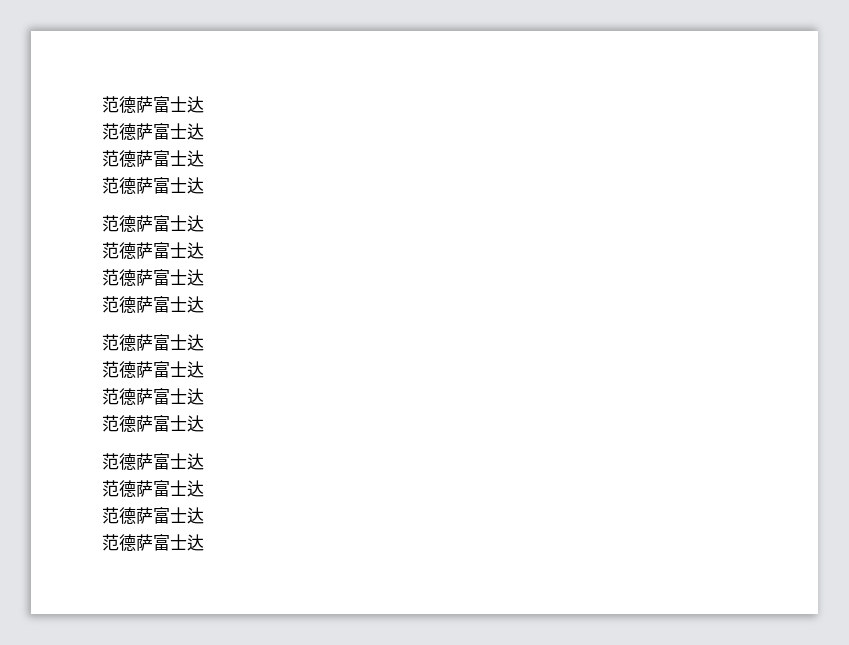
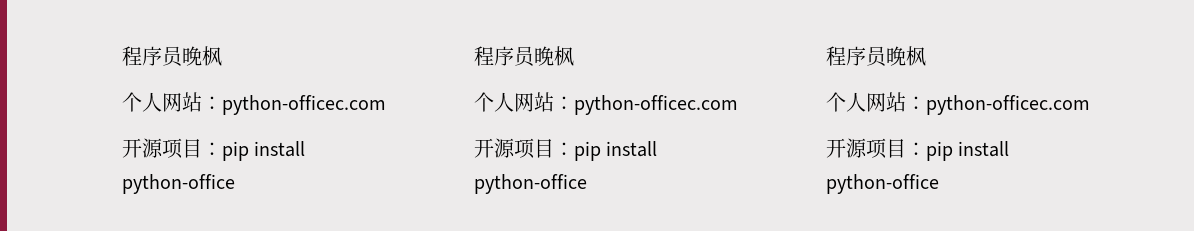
[102,96,205,113] [102,123,205,140] [102,150,205,167] [102,177,205,194] [102,215,205,232] [102,242,205,259] [102,269,205,286] [102,296,205,313] [102,334,205,351] [102,361,205,378] [102,388,205,405] [102,415,205,432] [102,453,205,470] [102,480,205,497] [102,507,205,524] [102,534,205,551] 范德萨富士达 // 范德萨富士达 // 范德萨富士达 // 范德萨富士达 // 范德萨富士达 // 范德萨富士达 // 范德萨富士达 // 范德萨富士达 // 范德萨富士达 // 范德萨富士达 // 范德萨富士达 // 范德萨富士达 // 范德萨富士达 // 范德萨富士达 // 范德萨富士达 // 范德萨富士达 -> [121,46,222,67] [121,92,386,115] [121,138,306,161] [121,174,235,194] [473,46,574,67] [473,92,738,115] [473,138,658,161] [473,174,587,194] [825,46,926,67] [825,92,1090,115] [825,138,1010,161] [825,174,939,194] 程序员晚枫 // 个人网站：python-officec.com // 开源项目：pip install python-office // 程序员晚枫 // 个人网站：python-officec.com // 开源项目：pip install python-office // 程序员晚枫 // 个人网站：python-officec.com // 开源项目：pip install python-office

